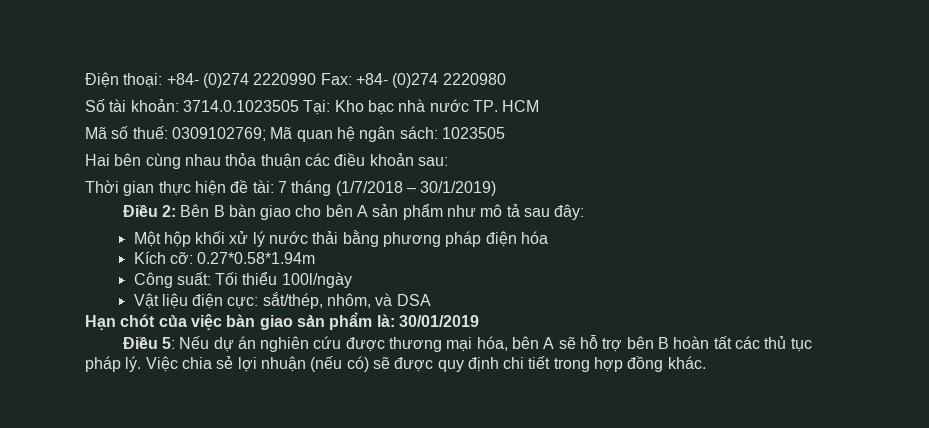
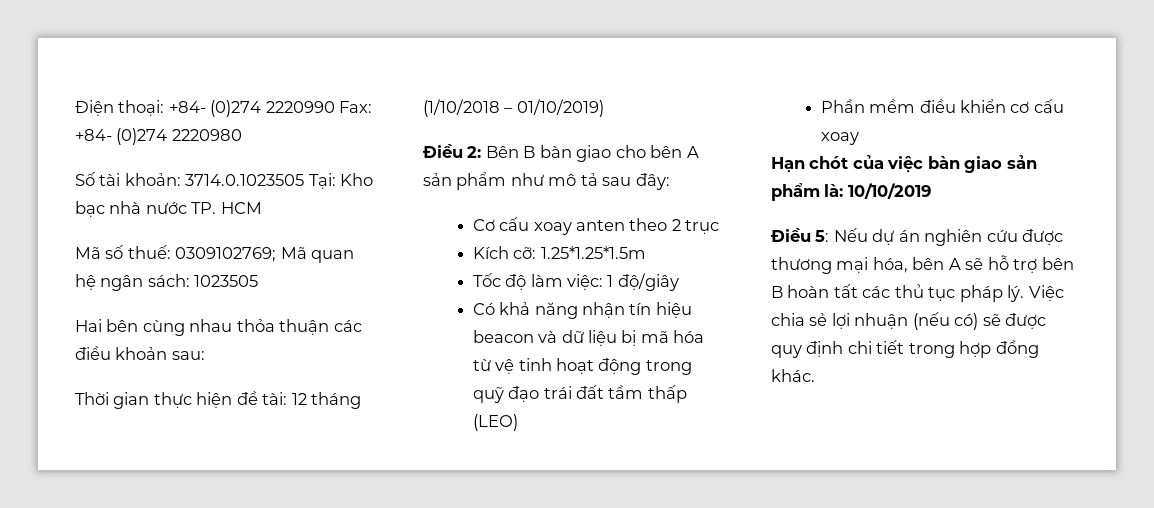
[277,180,497,196] 7 tháng (1/7/2018 – 30/1/2019) -> [291,392,362,409] [423,99,604,117] 12 tháng (1/10/2018 – 01/10/2019)
[133,230,549,247] [133,251,316,264] [133,272,352,288] [133,292,431,309] Một hộp khối xử lý nước thải bằng phương pháp điện hóa // Kích cỡ: 0.27*0.58*1.94m // Công suất: Tối thiểu 100l/ngày // Vật liệu điện cực: sắt/thép, nhôm, và DSA -> [472,217,720,235] [472,246,646,259] [472,273,679,291] [472,302,692,319] [472,330,705,346] [472,358,692,375] [472,385,687,403] [472,414,518,431] [820,99,1064,113] [820,132,859,145] Cơ cấu xoay anten theo 2 trục // Kích cỡ: 1.25*1.25*1.5m // Tốc độ làm việc: 1 độ/giây // Có khả năng nhận tín hiệu beacon và dữ liệu bị mã hóa từ vệ tinh hoạt động trong quỹ đạo trái đất tầm thấp (LEO) // Phần mềm điều khiển cơ cấu xoay
[398,315,479,327] 30/01/2019 -> [847,183,932,199] 10/10/2019

